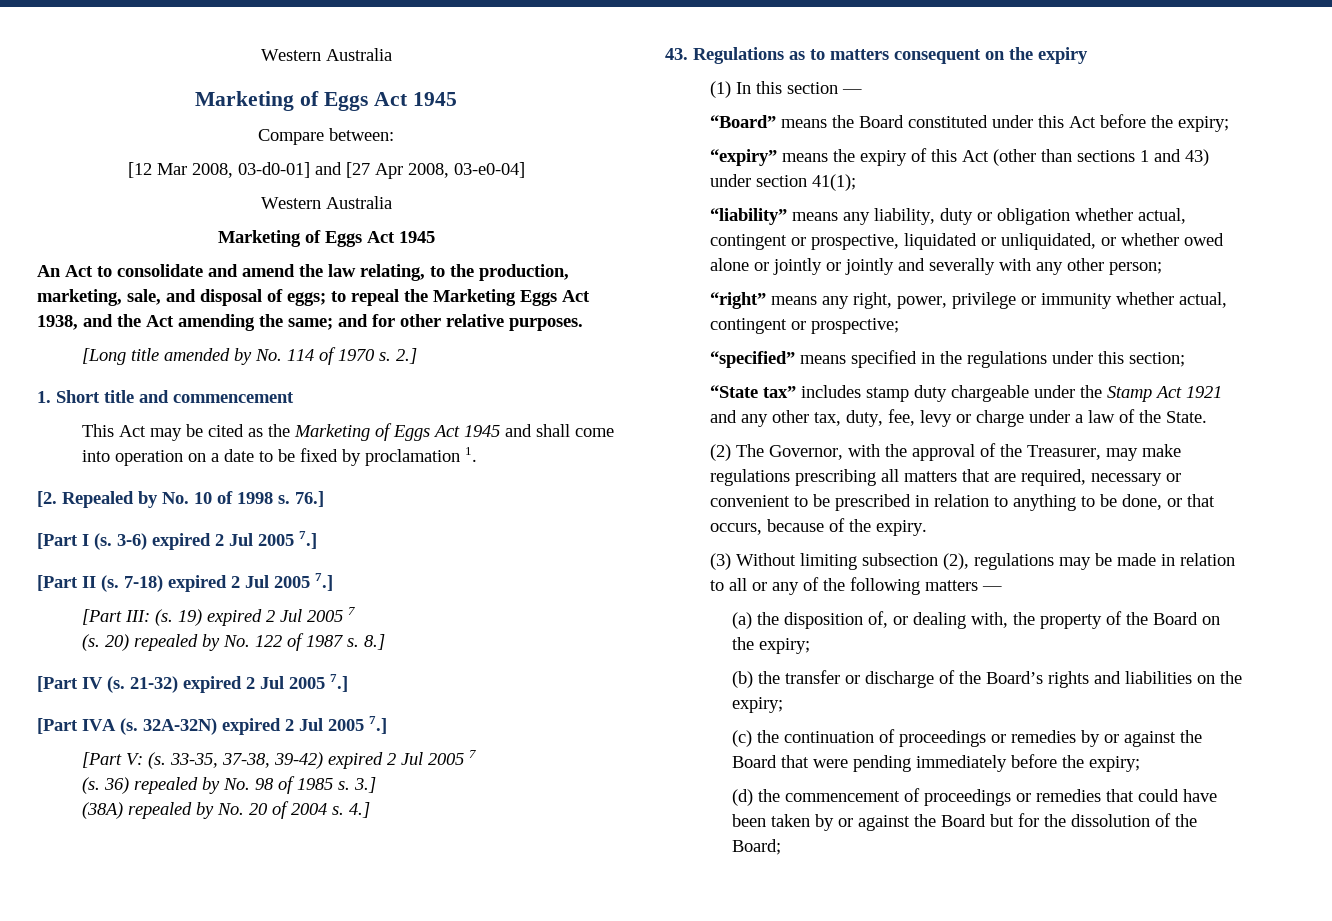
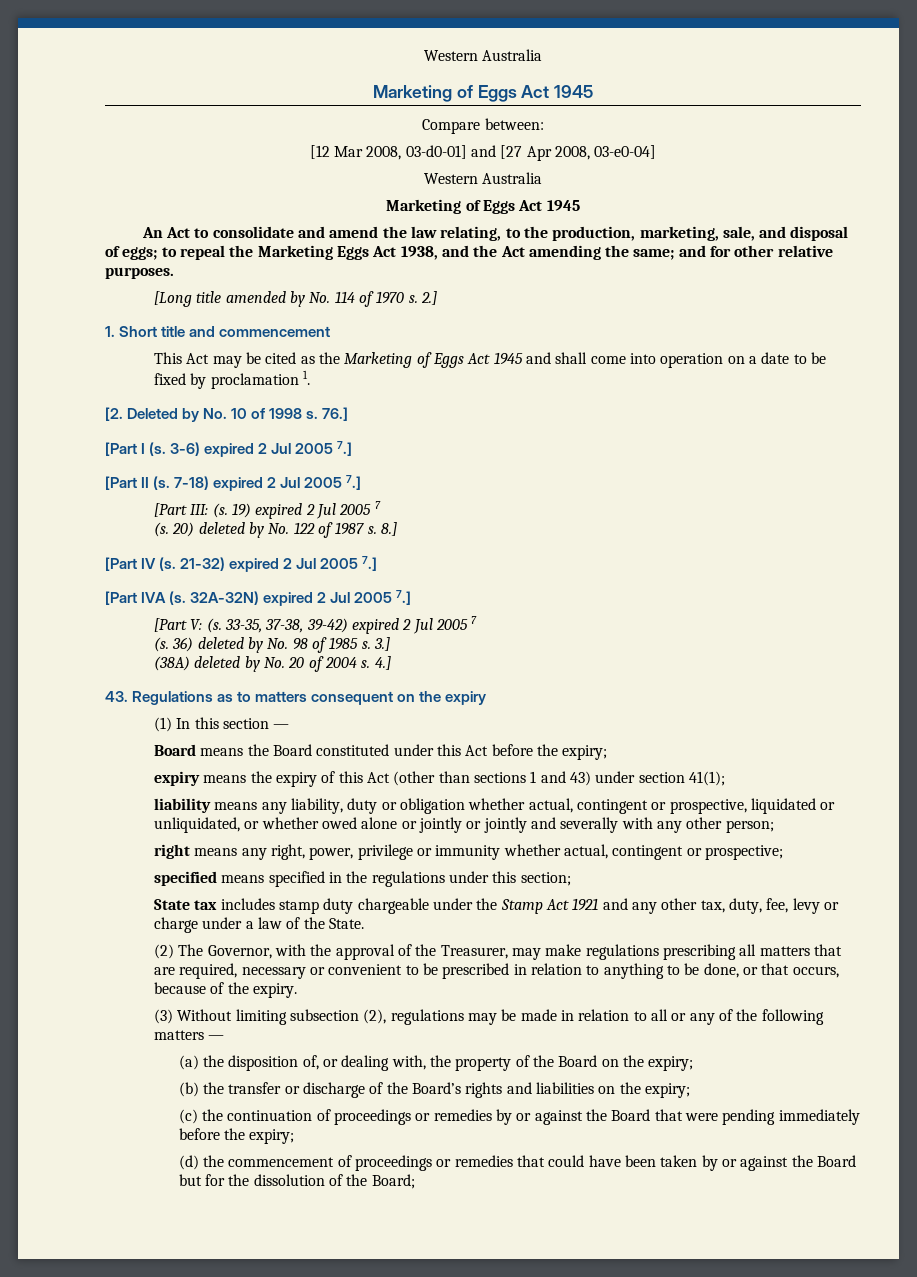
[62,491,134,508] Repealed -> [127,408,179,419] Deleted
[133,634,198,651] repealed -> [198,522,245,534] deleted
[133,777,198,794] repealed -> [197,637,244,649] deleted
[127,802,192,819] repealed -> [194,656,241,668] deleted
[709,115,776,128] “Board” -> [154,744,197,756] Board
[709,149,777,166] “expiry” -> [154,771,201,786] expiry
[709,208,787,225] “liability” -> [154,798,212,813] liability
[709,292,766,309] “right” -> [154,844,191,859] right
[709,351,795,368] “specified” -> [154,871,218,886] specified
[709,385,796,398] “State tax” -> [154,899,218,910] State tax

